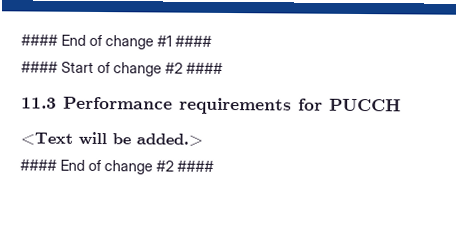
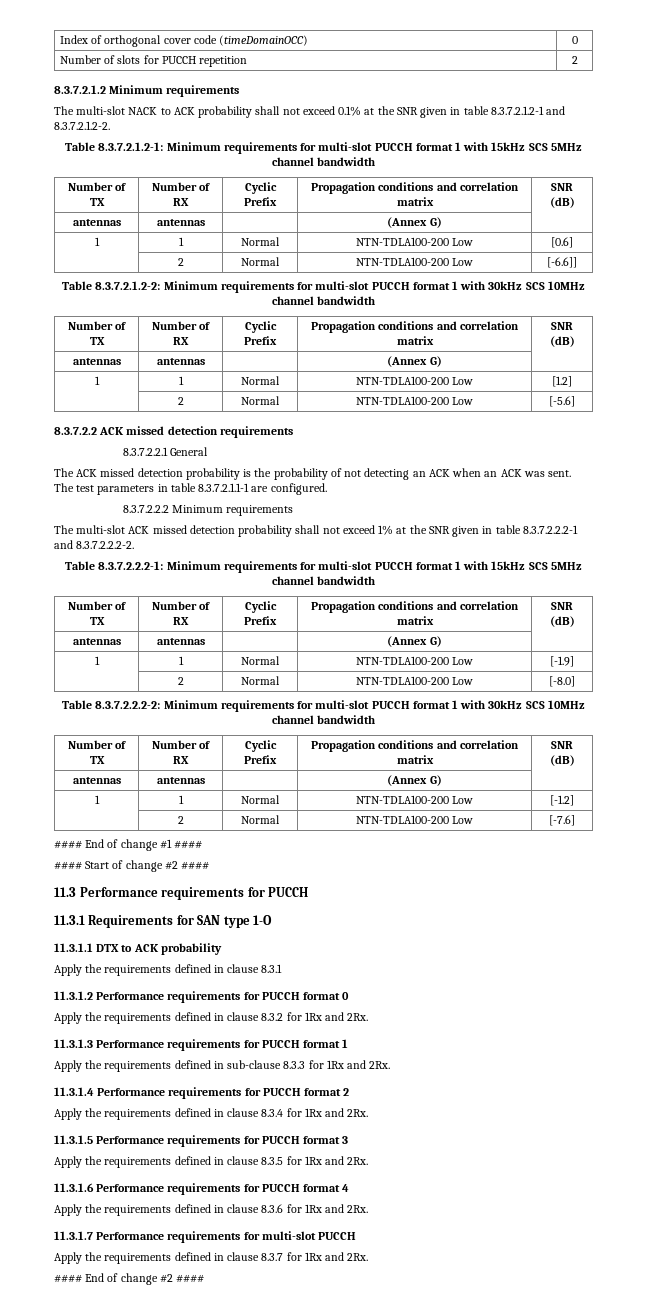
(21, 40) none -> [59,35,309,47] [571,36,578,44] [59,55,248,67] [571,56,578,64] [54,85,240,97] [54,106,566,118] [54,121,110,130] [65,142,582,154] [271,157,376,166] [67,182,127,191] [89,198,105,206] [151,182,211,191] [173,198,189,206] [244,182,277,194] [244,197,277,206] [311,182,519,194] [396,197,434,206] [551,183,573,191] [549,197,575,208] [72,219,121,226] [156,219,205,226] [387,217,442,228] [94,237,100,246] [178,237,184,246] [241,237,280,246] [355,237,474,246] [551,237,573,248] [177,258,184,266] [241,257,280,266] [355,257,474,266] [547,257,577,268] [62,281,585,293] [271,296,376,305] [67,321,127,330] [89,337,105,345] [151,321,211,330] [173,337,189,345] [244,321,277,333] [244,336,277,345] [311,321,519,333] [396,336,434,345] [551,322,573,330] [549,336,575,347] [72,358,121,365] [156,358,205,365] [387,356,442,367] [94,376,100,385] [178,376,184,385] [241,376,280,385] [355,376,474,385] [552,376,572,387] [177,397,184,405] [241,396,280,405] [355,396,474,405] [549,396,575,407] [54,426,293,438] [122,447,208,456] [54,468,572,480] [54,483,327,495] [122,505,294,516] [54,525,578,537] [54,540,135,549] [65,561,582,573] [271,576,376,585] [67,601,127,610] [89,617,105,625] [151,601,211,610] [173,617,189,625] [244,601,277,613] [244,616,277,625] [311,601,519,613] [396,616,434,625] [551,602,573,610] [549,616,575,627] [72,638,121,645] [156,638,205,645] [387,636,442,647] [94,656,100,665] [178,656,184,665] [241,656,280,665] [355,656,474,665] [550,656,574,667] [177,677,184,685] [241,676,280,685] [355,676,474,685] [549,676,575,687] [62,700,585,712] [271,715,376,724] [67,740,127,749] [89,756,105,764] [151,740,211,749] [173,756,189,764] [244,740,277,752] [244,755,277,764] [311,740,519,752] [396,755,434,764] [551,741,573,749] [549,755,575,766] [72,777,121,784] [156,777,205,784] [387,775,442,786] [94,795,100,804] [178,795,184,804] [241,795,280,804] [355,795,474,804] [550,795,574,806] [177,816,184,824] [241,815,280,824] [355,815,474,824] [549,815,575,826] Index of orthogonal cover code (timeDomainOCC) | 0 // Number of slots for PUCCH repetition | 2 // 8.3.7.2.1.2 Minimum requirements // The multi-slot NACK to ACK probability shall not exceed 0.1% at the SNR given in table 8.3.7.2.1.2-1 and 8.3.7.2.1.2-2. // Table 8.3.7.2.1.2-1: Minimum requirements for multi-slot PUCCH format 1 with 15kHz SCS 5MHz channel bandwidth // Number of TX | Number of RX | Cyclic Prefix | Propagation conditions and correlation matrix | SNR (dB) // antennas | antennas | | (Annex G) | // 1 | 1 | Normal | NTN-TDLA100-200 Low | [0.6] // | 2 | Normal | NTN-TDLA100-200 Low | [-6.6]] // Table 8.3.7.2.1.2-2: Minimum requirements for multi-slot PUCCH format 1 with 30kHz SCS 10MHz channel bandwidth // Number of TX | Number of RX | Cyclic Prefix | Propagation conditions and correlation matrix | SNR (dB) // antennas | antennas | | (Annex G) | // 1 | 1 | Normal | NTN-TDLA100-200 Low | [1.2] // | 2 | Normal | NTN-TDLA100-200 Low | [-5.6] // 8.3.7.2.2 ACK missed detection requirements // 8.3.7.2.2.1 General // The ACK missed detection probability is the probability of not detecting an ACK when an ACK was sent. The test parameters in table 8.3.7.2.1.1-1 are configured. // 8.3.7.2.2.2 Minimum requirements // The multi-slot ACK missed detection probability shall not exceed 1% at the SNR given in table 8.3.7.2.2.2-1 and 8.3.7.2.2.2-2. // Table 8.3.7.2.2.2-1: Minimum requirements for multi-slot PUCCH format 1 with 15kHz SCS 5MHz channel bandwidth // Number of TX | Number of RX | Cyclic Prefix | Propagation conditions and correlation matrix | SNR (dB) // antennas | antennas | | (Annex G) | // 1 | 1 | Normal | NTN-TDLA100-200 Low | [-1.9] // | 2 | Normal | NTN-TDLA100-200 Low | [-8.0] // Table 8.3.7.2.2.2-2: Minimum requirements for multi-slot PUCCH format 1 with 30kHz SCS 10MHz channel bandwidth // Number of TX | Number of RX | Cyclic Prefix | Propagation conditions and correlation matrix | SNR (dB) // antennas | antennas | | (Annex G) | // 1 | 1 | Normal | NTN-TDLA100-200 Low | [-1.2] // | 2 | Normal | NTN-TDLA100-200 Low | [-7.6] //
[20,131,203,147] <Text will be added.> -> [54,915,272,928] [54,943,222,955] [54,964,283,976] [54,991,350,1003] [54,1012,369,1024] [54,1039,349,1051] [54,1060,391,1072] [54,1087,350,1099] [54,1108,369,1120] [54,1135,349,1147] [54,1156,369,1168] [54,1183,350,1195] [54,1204,369,1216] [54,1231,357,1243] [54,1252,369,1264] 11.3.1 Requirements for SAN type 1-O // 11.3.1.1 DTX to ACK probability // Apply the requirements defined in clause 8.3.1 // 11.3.1.2 Performance requirements for PUCCH format 0 // Apply the requirements defined in clause 8.3.2 for 1Rx and 2Rx. // 11.3.1.3 Performance requirements for PUCCH format 1 // Apply the requirements defined in sub-clause 8.3.3 for 1Rx and 2Rx. // 11.3.1.4 Performance requirements for PUCCH format 2 // Apply the requirements defined in clause 8.3.4 for 1Rx and 2Rx. // 11.3.1.5 Performance requirements for PUCCH format 3 // Apply the requirements defined in clause 8.3.5 for 1Rx and 2Rx. // 11.3.1.6 Performance requirements for PUCCH format 4 // Apply the requirements defined in clause 8.3.6 for 1Rx and 2Rx. // 11.3.1.7 Performance requirements for multi-slot PUCCH // Apply the requirements defined in clause 8.3.7 for 1Rx and 2Rx.

